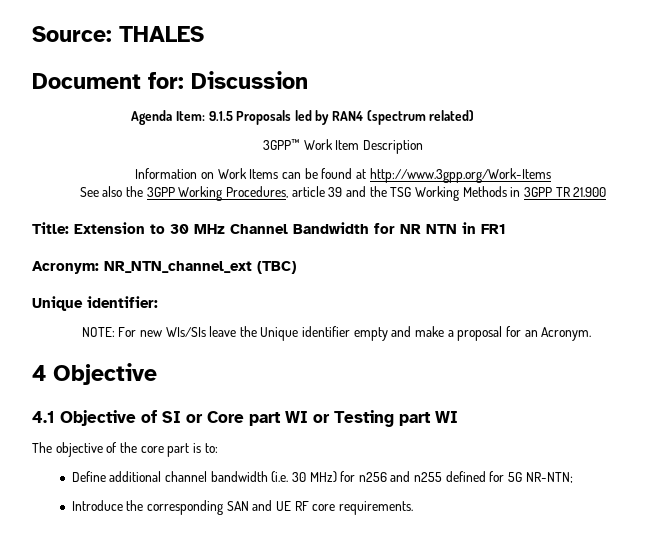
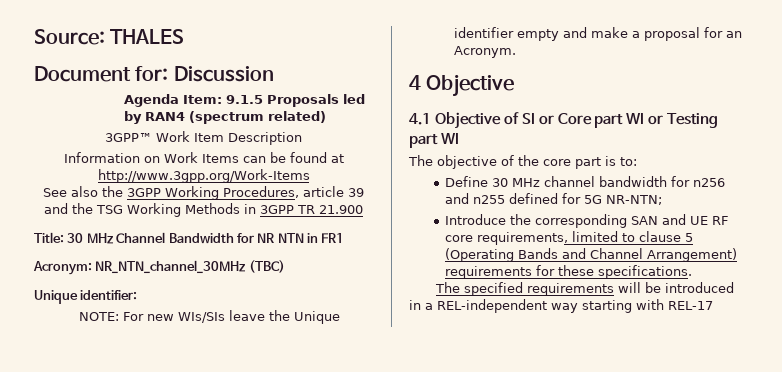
[74,222,165,234] Extension to -> (64, 237) none
[104,261,252,273] NR_NTN_channel_ext -> [95,260,247,274] NR_NTN_channel_30MHz
[109,471,337,483] additional channel bandwidth (i.e. 30 MHz) -> [492,176,668,187] 30 MHz channel bandwidth
[338,501,413,515] requirements. -> [477,231,694,245] [445,248,738,262] [445,265,693,279] [435,282,735,296] [409,299,713,313] requirements, limited to clause 5 (Operating Bands and Channel Arrangement) requirements for these specifications. // The specified requirements will be introduced in a REL-independent way starting with REL-17

